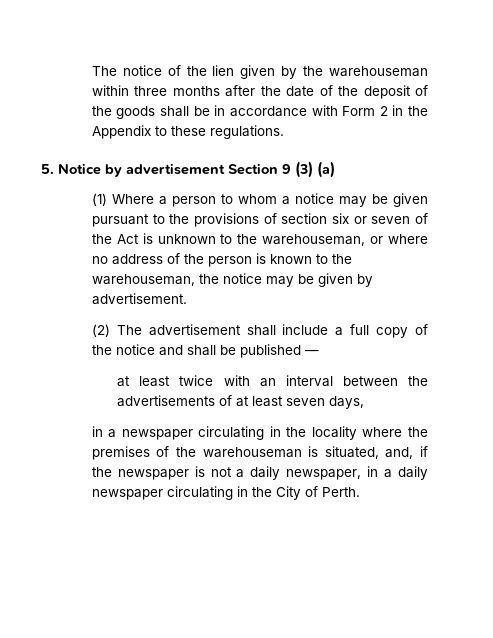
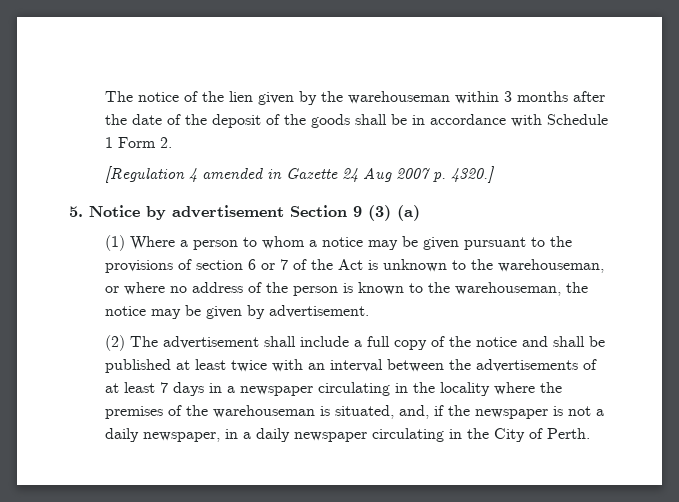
[134,86,168,96] three -> [503,91,512,102] 3
[342,105,428,116] [91,125,284,139] Form 2 in the Appendix to these regulations. -> [546,114,608,125] [104,137,172,148] [104,166,494,183] Schedule 1 Form 2. // [Regulation 4 amended in Gazette 24 Aug 2007 p. 4320.]
[331,213,411,224] six or seven -> [247,259,288,270] 6 or 7
[304,350,319,355] — // -> (171, 366) none
[286,396,365,409] seven days, // -> [159,382,204,396] 7 days

